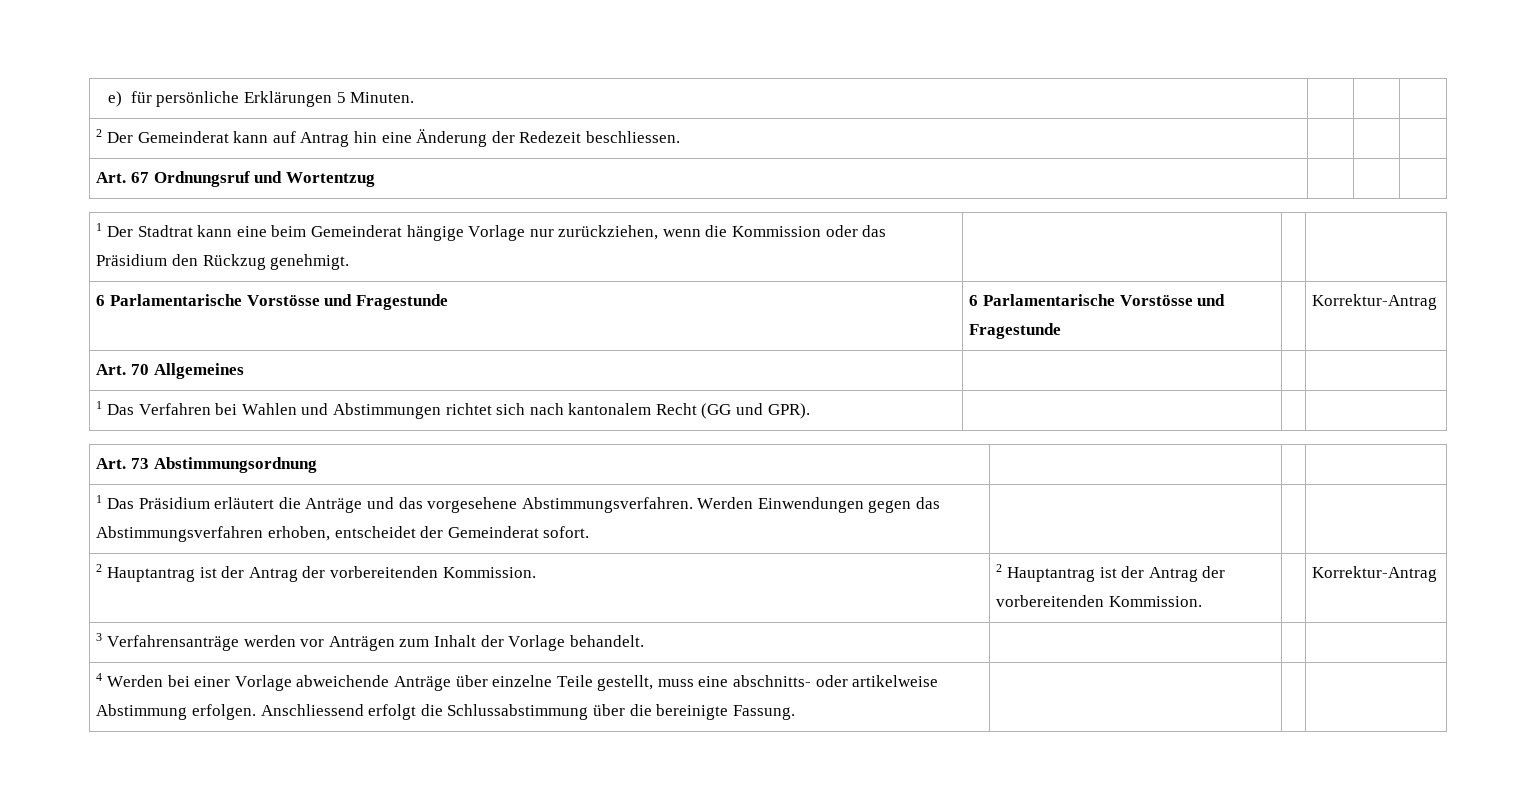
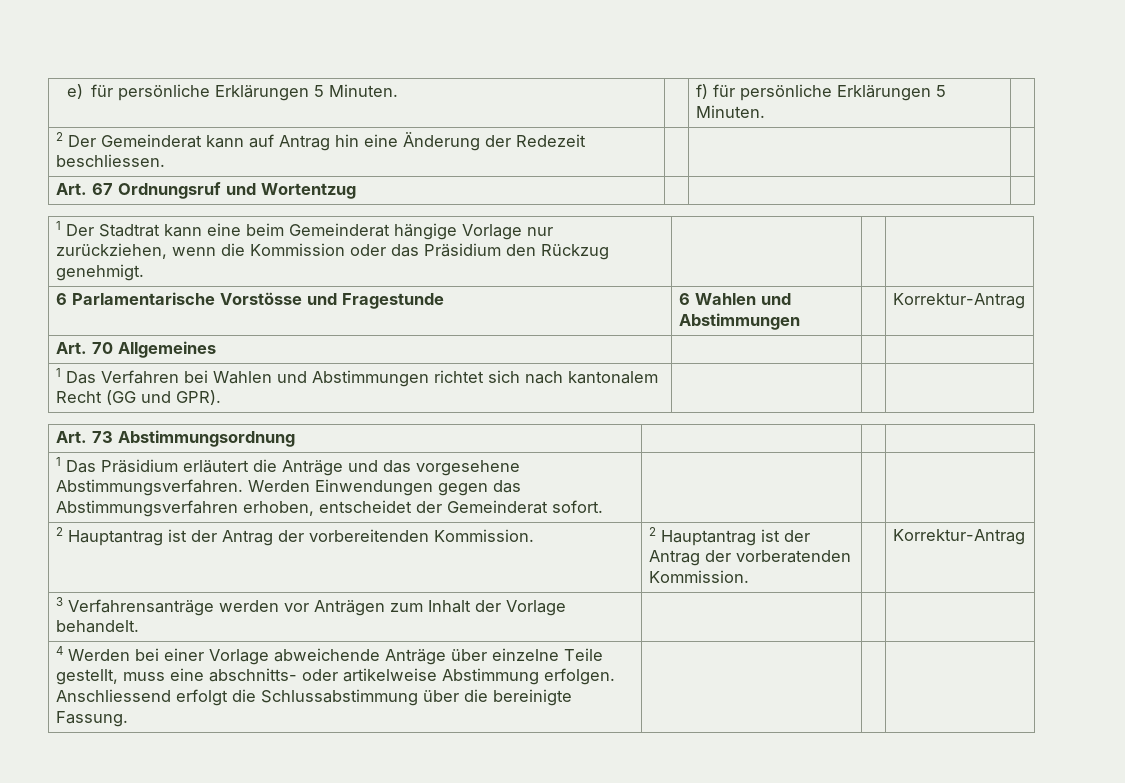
(415, 97) none -> [695,84,946,101] [695,105,765,118] f) für persönliche Erklärungen 5 Minuten.
[982,294,1226,306] [969,323,1062,339] Parlamentarische Vorstösse und Fragestunde -> [694,293,791,305] [678,313,800,330] Wahlen und Abstimmungen
[996,595,1105,607] vorbereitenden -> [735,550,851,563] vorberatenden

